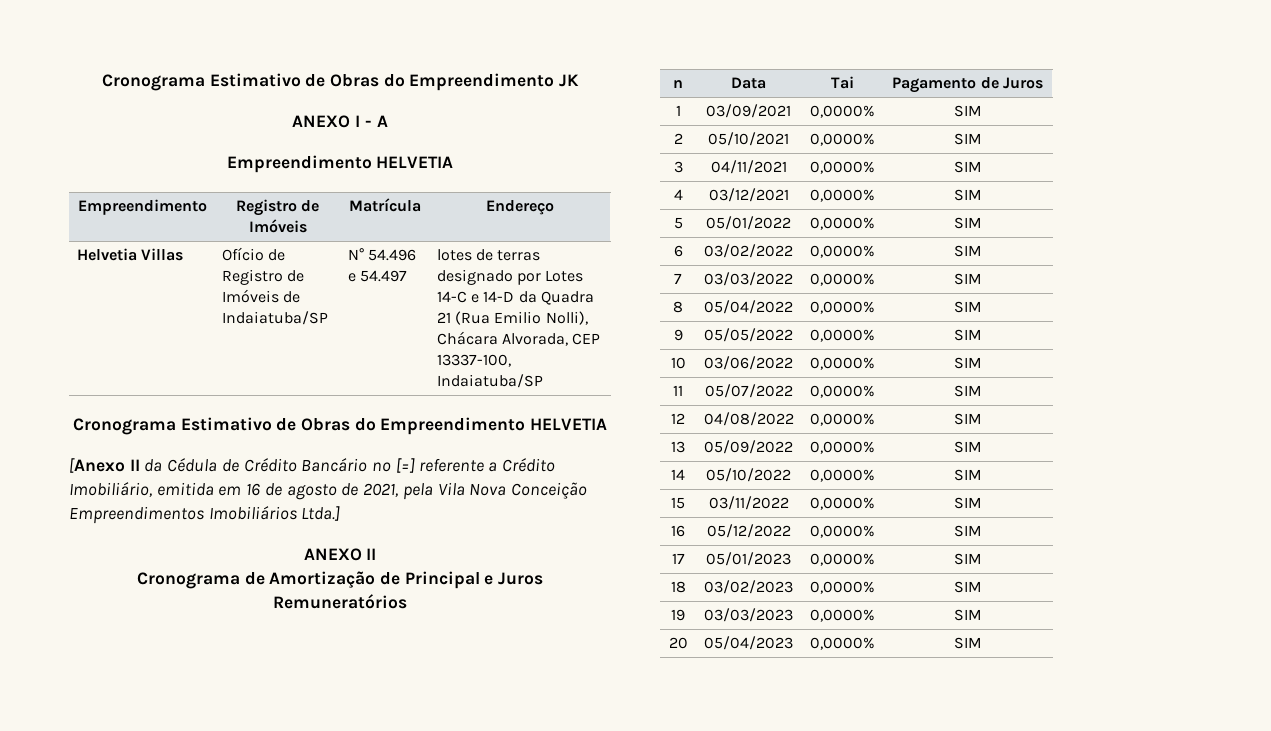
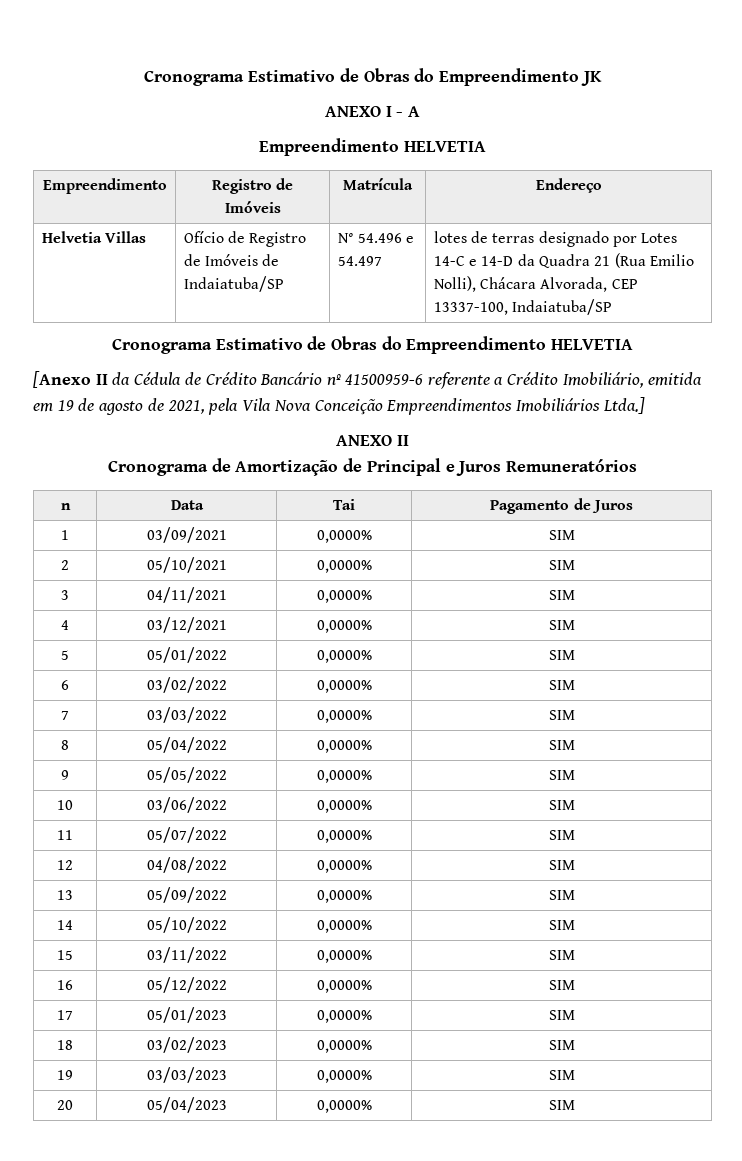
[395,458,415,473] [=] -> [344,374,423,385] 41500959-6
[246,483,261,496] 16 -> [57,400,74,411] 19

